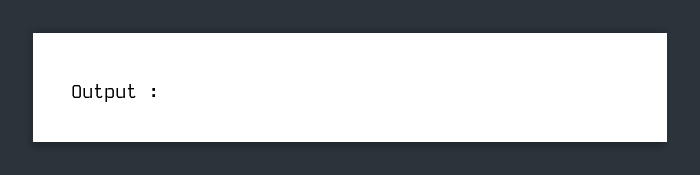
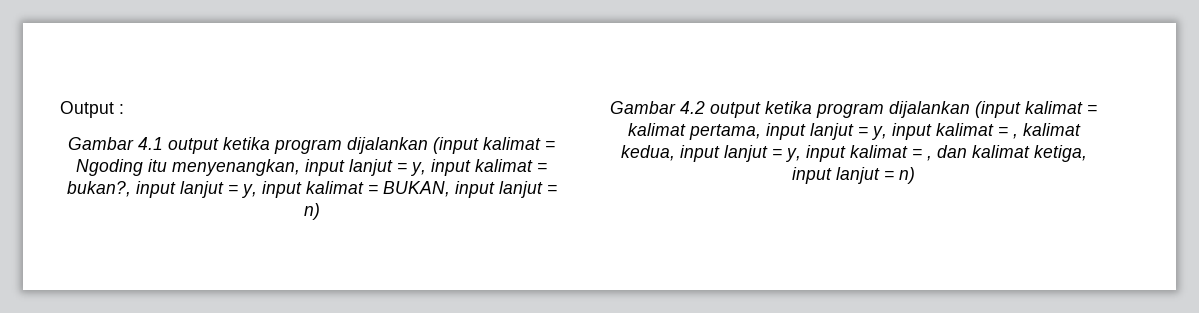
(159, 93) none -> [68,137,555,154] [76,159,547,176] [66,181,557,198] [303,203,320,220] [610,101,1097,118] [627,123,1081,140] [620,145,1087,162] [792,167,915,184] // Gambar 4.1 output ketika program dijalankan (input kalimat = Ngoding itu menyenangkan, input lanjut = y, input kalimat = bukan?, input lanjut = y, input kalimat = BUKAN, input lanjut = n) // Gambar 4.2 output ketika program dijalankan (input kalimat = kalimat pertama, input lanjut = y, input kalimat = , kalimat kedua, input lanjut = y, input kalimat = , dan kalimat ketiga, input lanjut = n)

